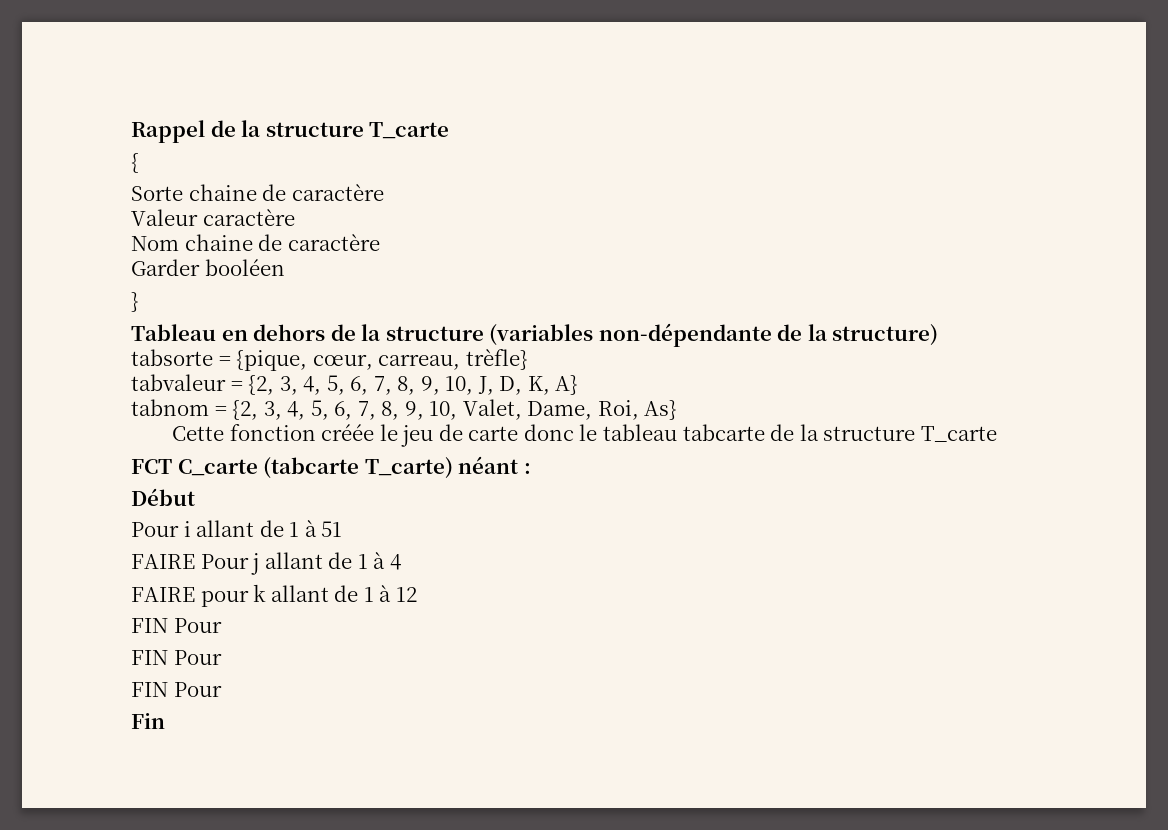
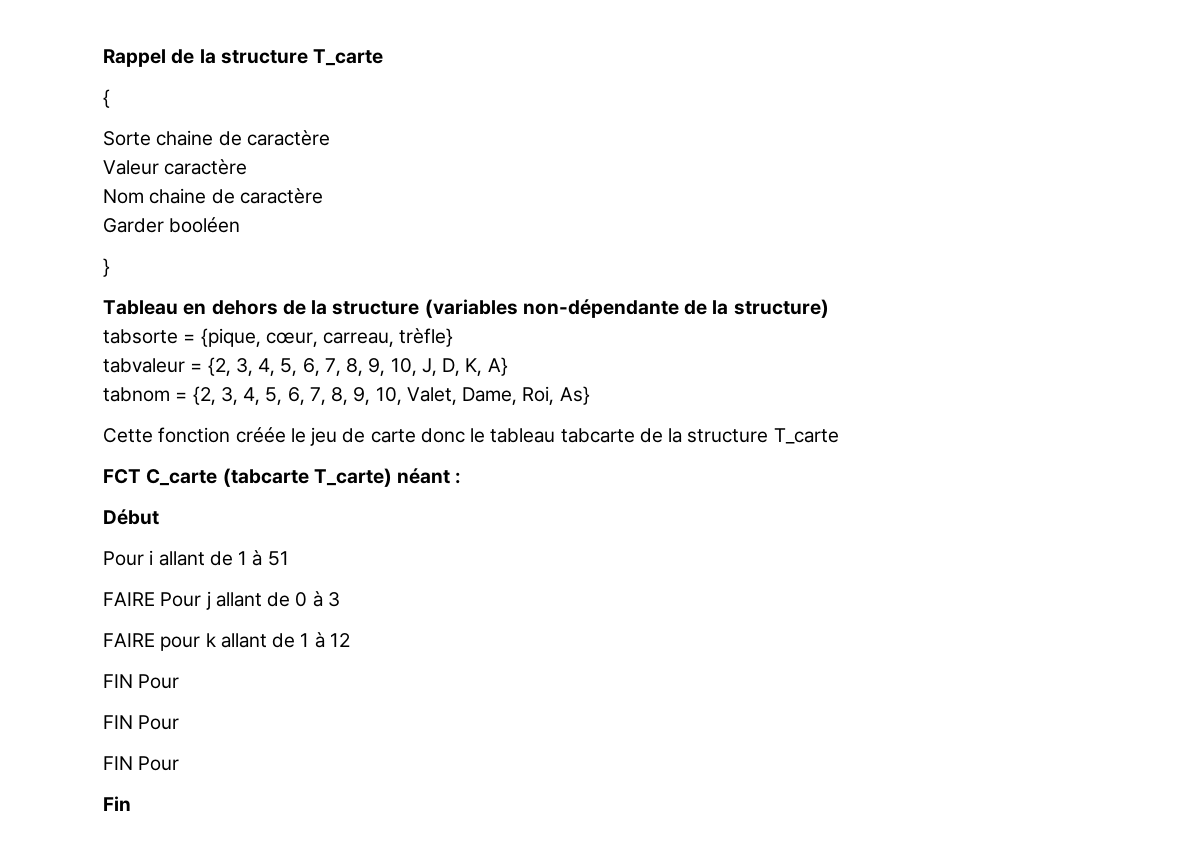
[357,552,401,570] 1 à 4 -> [295,591,340,607] 0 à 3

